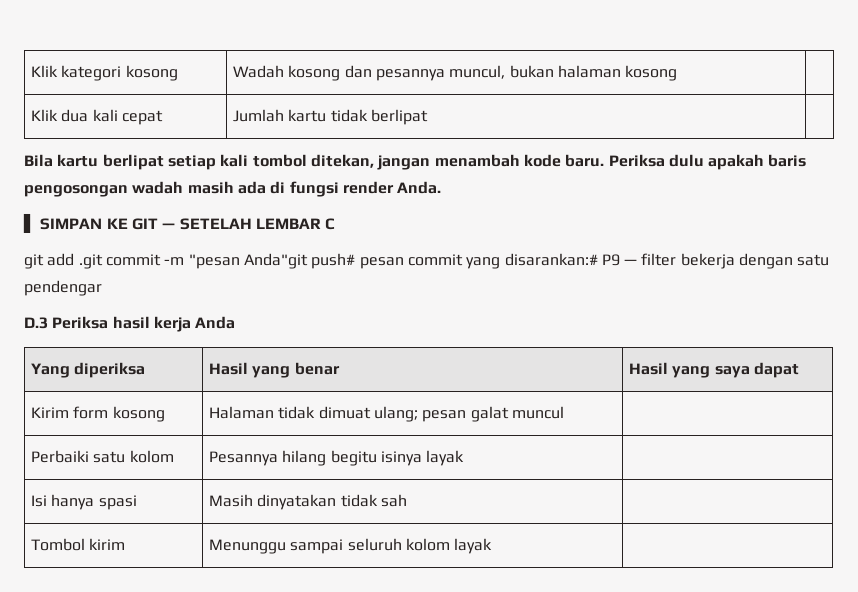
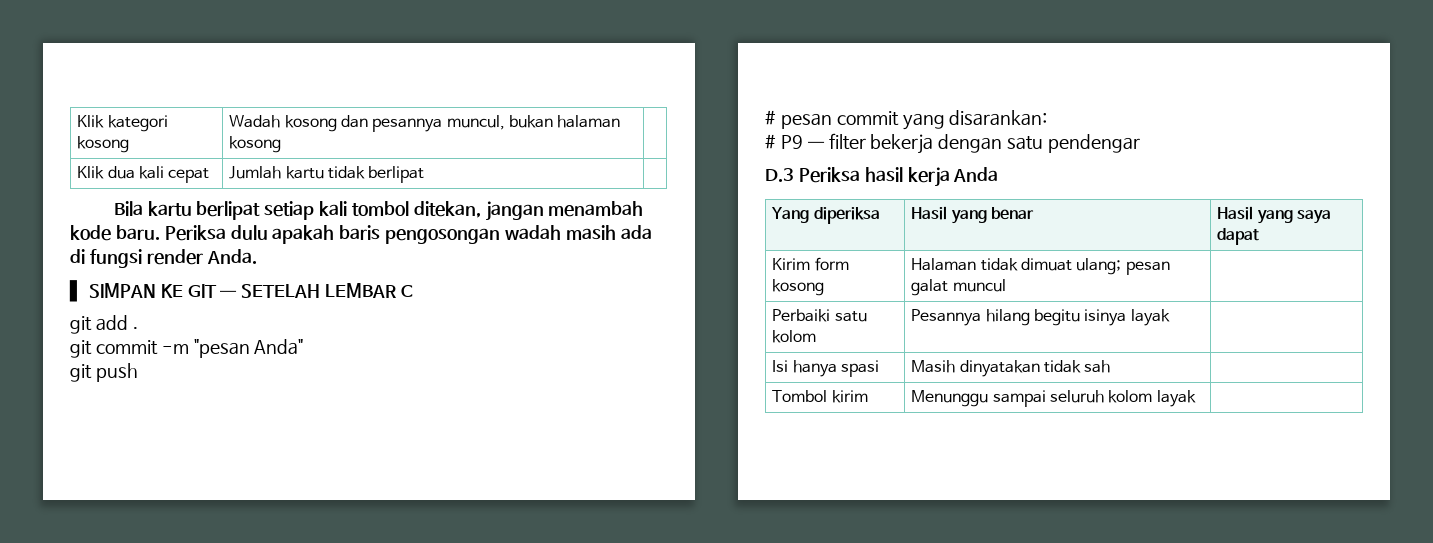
[78,254,103,269] .git -> [132,327,138,329] [70,340,92,358] . // git
[243,253,356,269] Anda"git push# -> [254,339,304,355] [70,363,138,382] [765,110,776,125] Anda" // git push // #
[504,253,598,266] disarankan:# -> [949,110,1048,126] [765,134,776,149] disarankan: // #

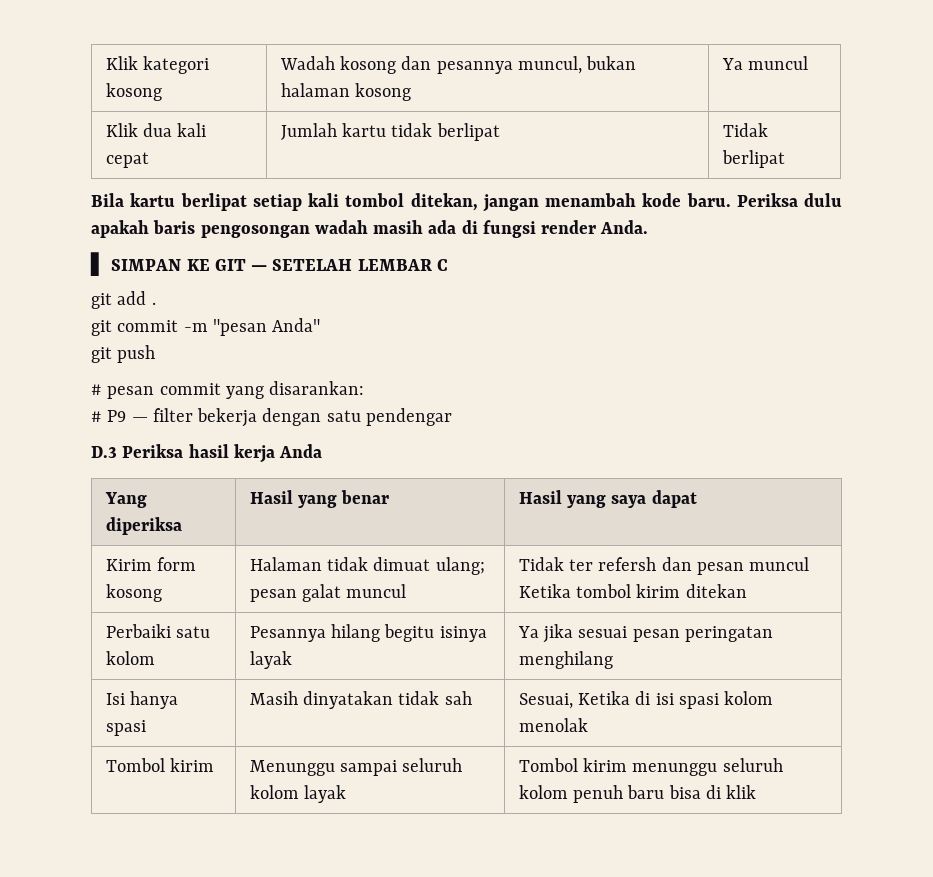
(282, 144) none -> [721,56,809,70] Ya muncul
(425, 174) none -> [722,123,768,137] [721,150,785,168] Tidak berlipat
(1006, 285) none -> [518,557,810,575] [518,584,747,598] Tidak ter refersh dan pesan muncul Ketika tombol kirim ditekan
(1170, 317) none -> [517,624,774,643] [518,651,613,669] Ya jika sesuai pesan peringatan menghilang
(1111, 366) none -> [518,691,774,709] [518,718,588,732] Sesuai, Ketika di isi spasi kolom menolak
(1196, 398) none -> [518,758,783,776] [518,785,757,803] Tombol kirim menunggu seluruh kolom penuh baru bisa di klik

